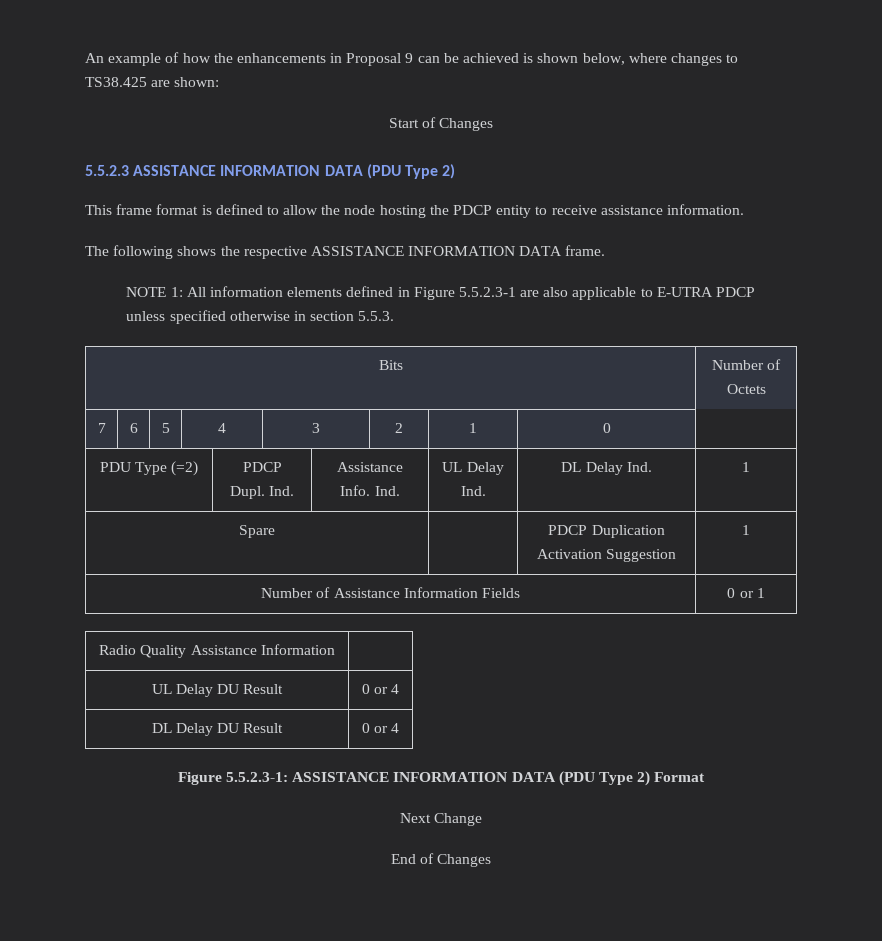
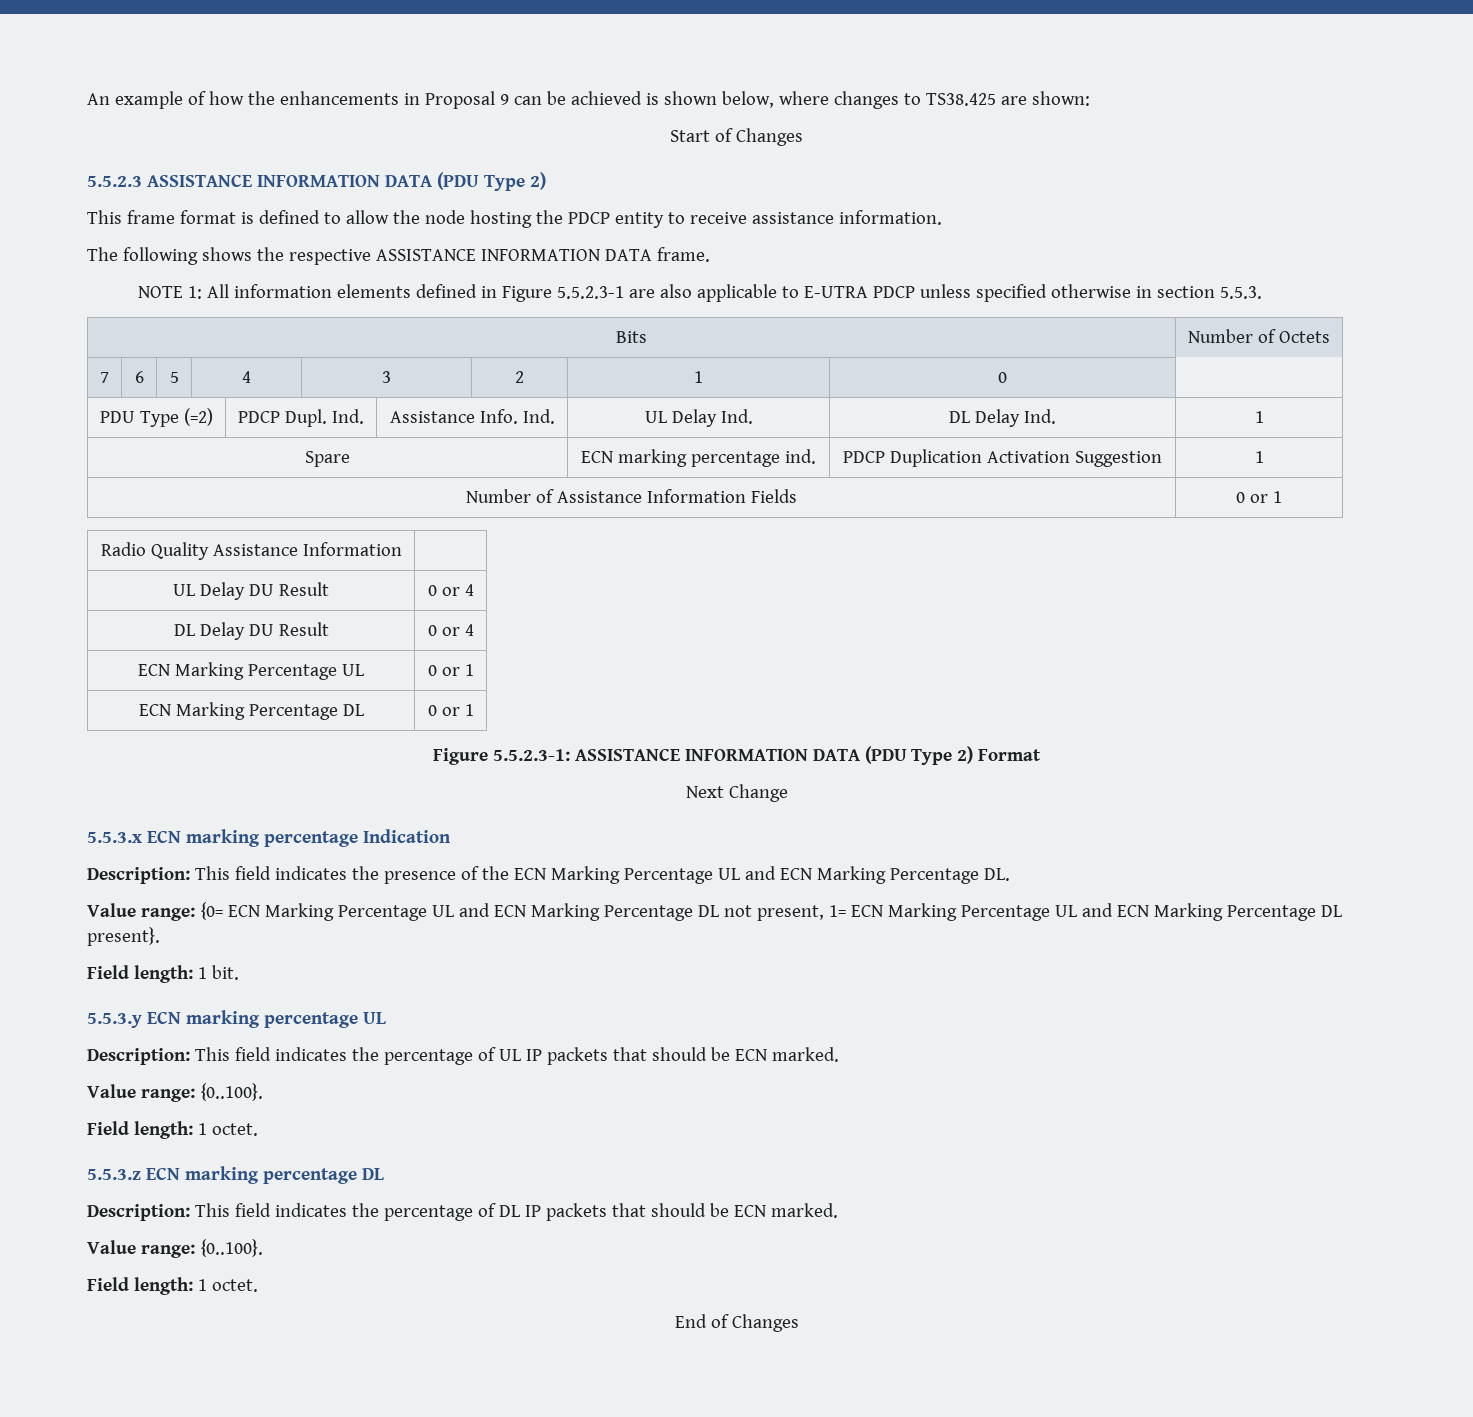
(275, 531) none -> [581,449,816,467] ECN marking percentage ind.
(400, 728) none -> [138,662,364,680] [427,664,474,676] [138,702,364,720] [427,704,474,716] // ECN Marking Percentage UL | 0 or 1 // ECN Marking Percentage DL | 0 or 1
(483, 819) none -> [87,829,451,847] [87,866,1010,884] [87,902,1342,921] [87,927,160,946] [87,965,239,983] [87,1010,386,1028] [87,1047,839,1065] [87,1083,263,1102] [87,1121,258,1139] [87,1166,384,1184] [87,1203,838,1221] [87,1239,263,1258] [87,1277,258,1295] // 5.5.3.x ECN marking percentage Indication // Description: This field indicates the presence of the ECN Marking Percentage UL and ECN Marking Percentage DL. // Value range: {0= ECN Marking Percentage UL and ECN Marking Percentage DL not present, 1= ECN Marking Percentage UL and ECN Marking Percentage DL present}. // Field length: 1 bit. // 5.5.3.y ECN marking percentage UL // Description: This field indicates the percentage of UL IP packets that should be ECN marked. // Value range: {0..100}. // Field length: 1 octet. // 5.5.3.z ECN marking percentage DL // Description: This field indicates the percentage of DL IP packets that should be ECN marked. // Value range: {0..100}. // Field length: 1 octet.

